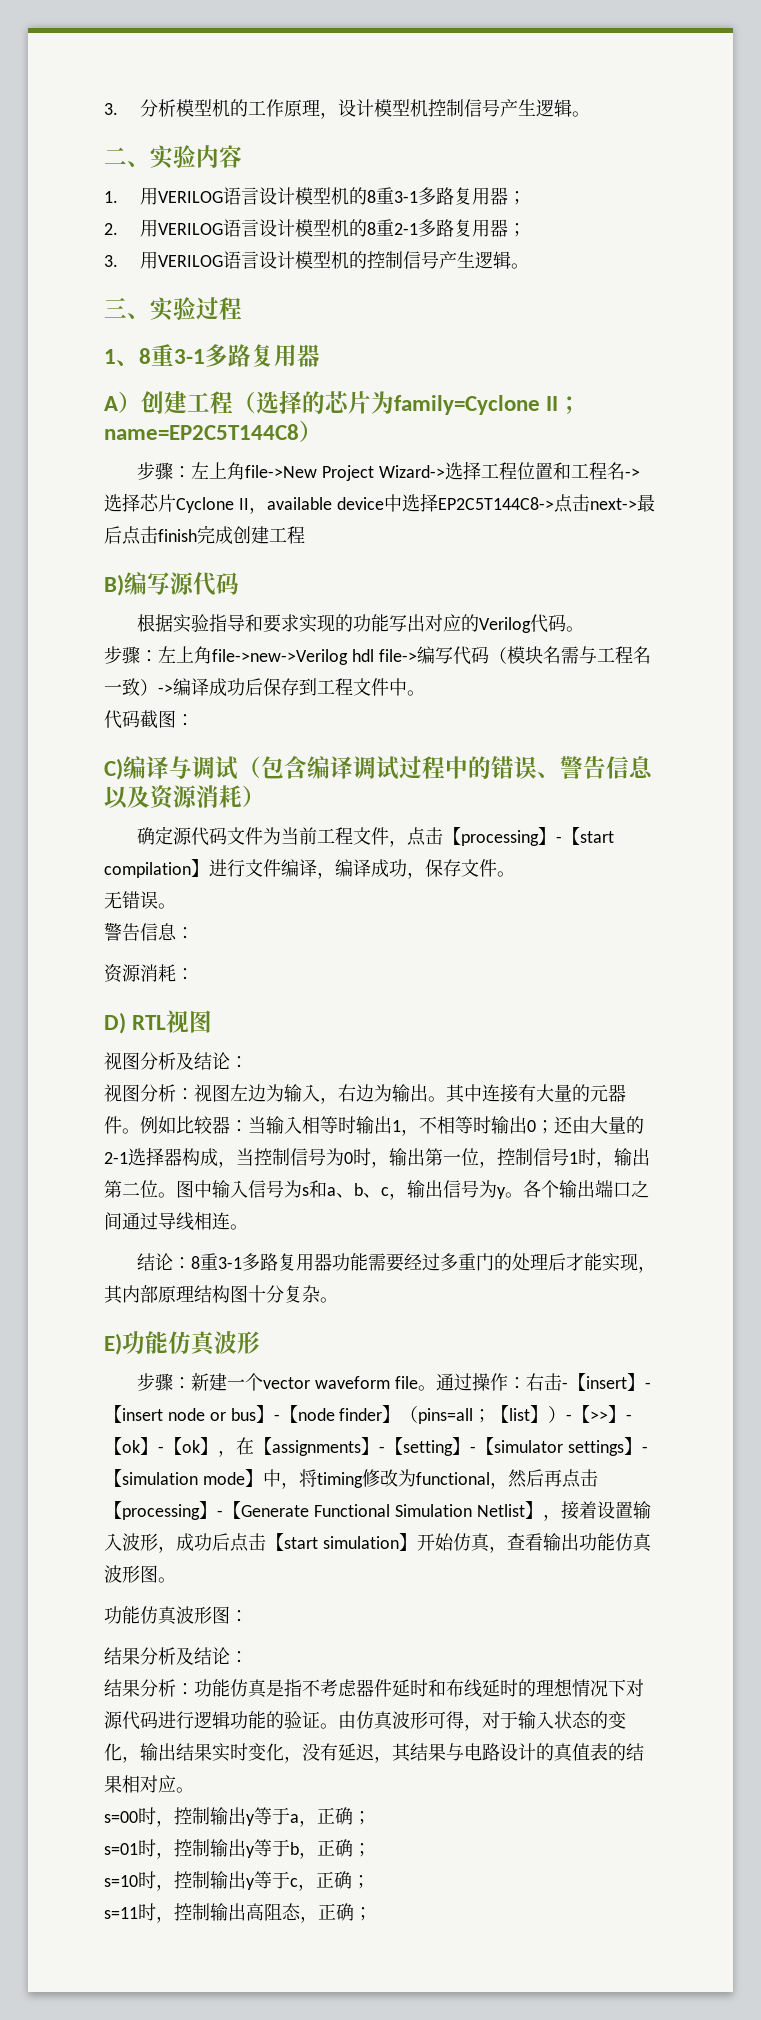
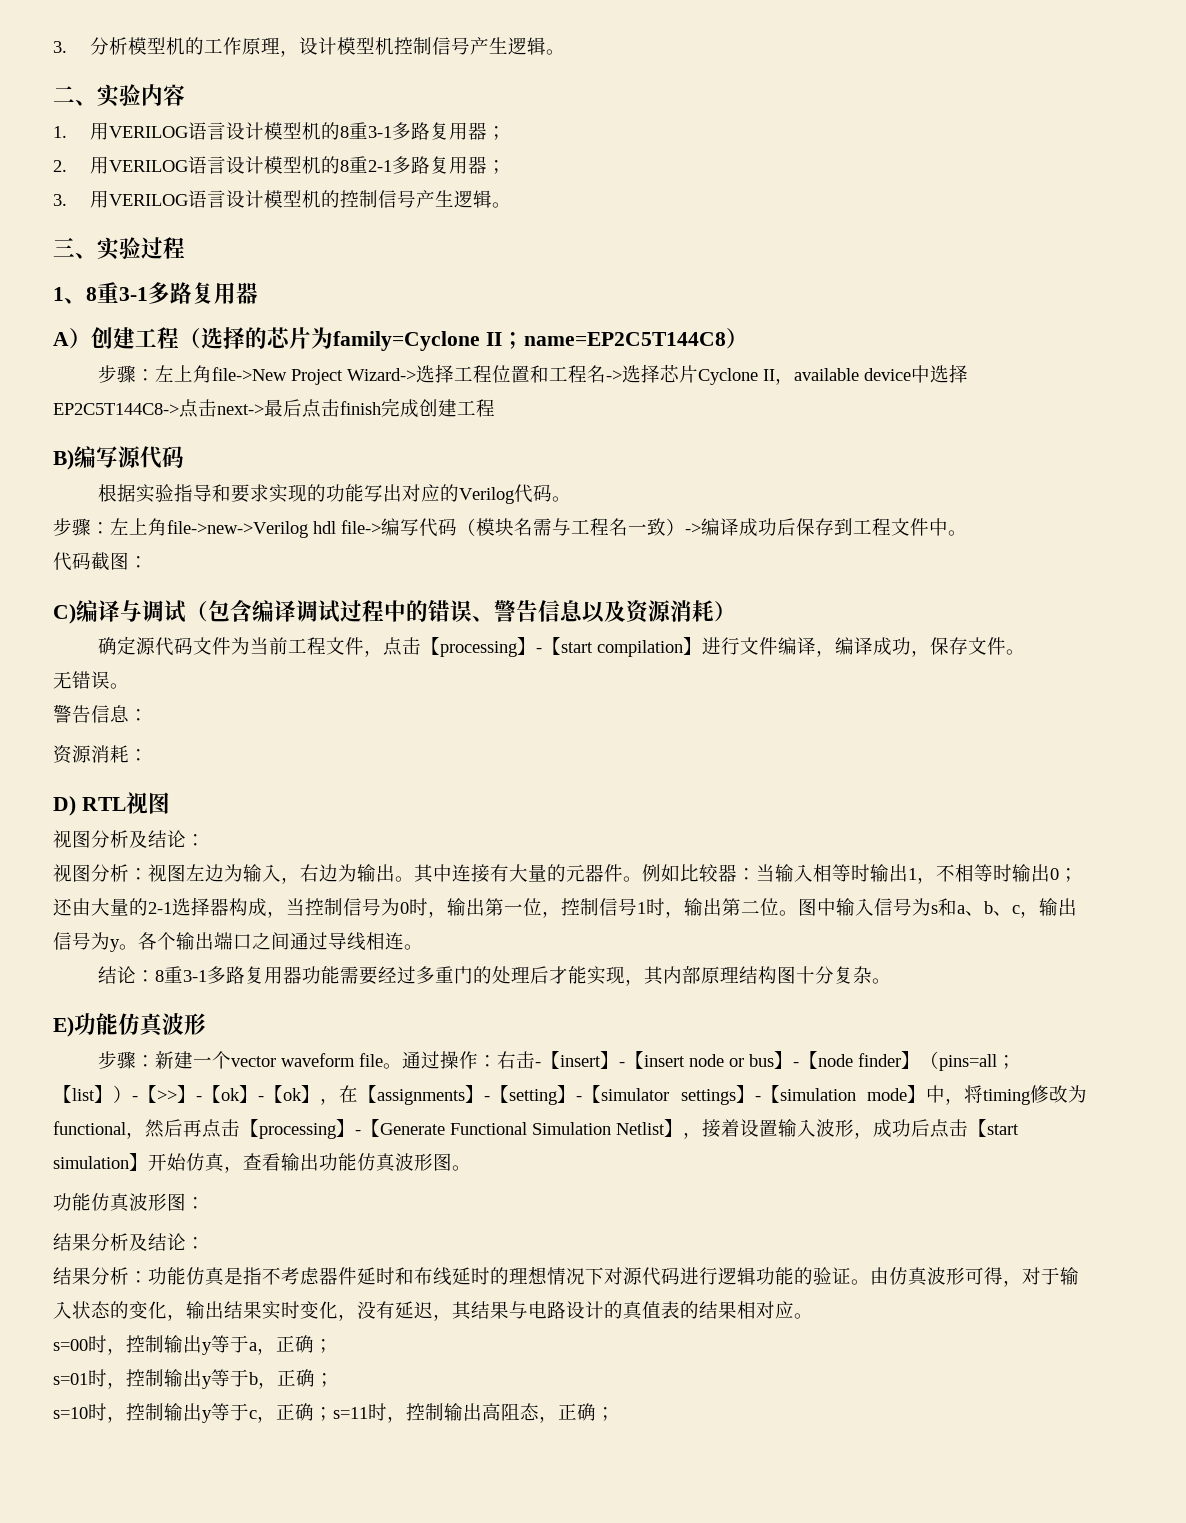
(370, 1882) // -> (333, 1414) none

